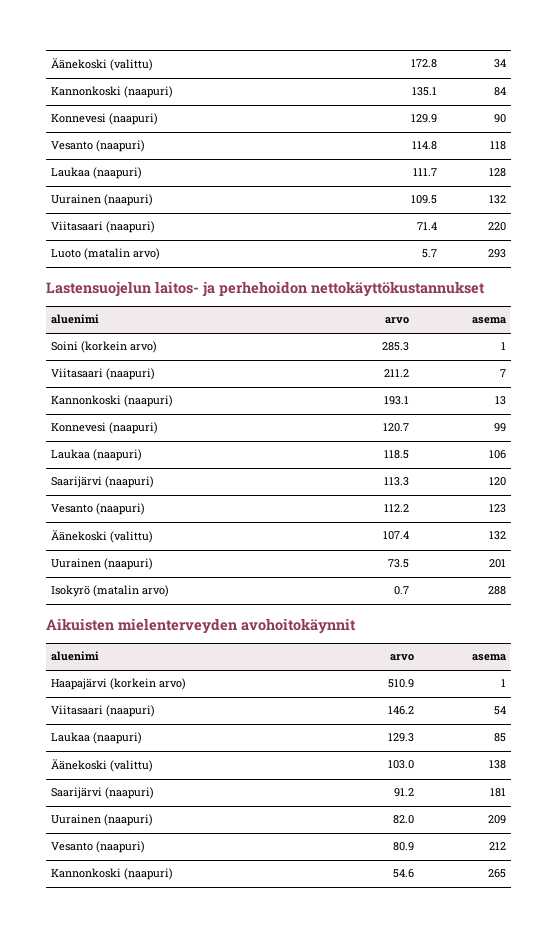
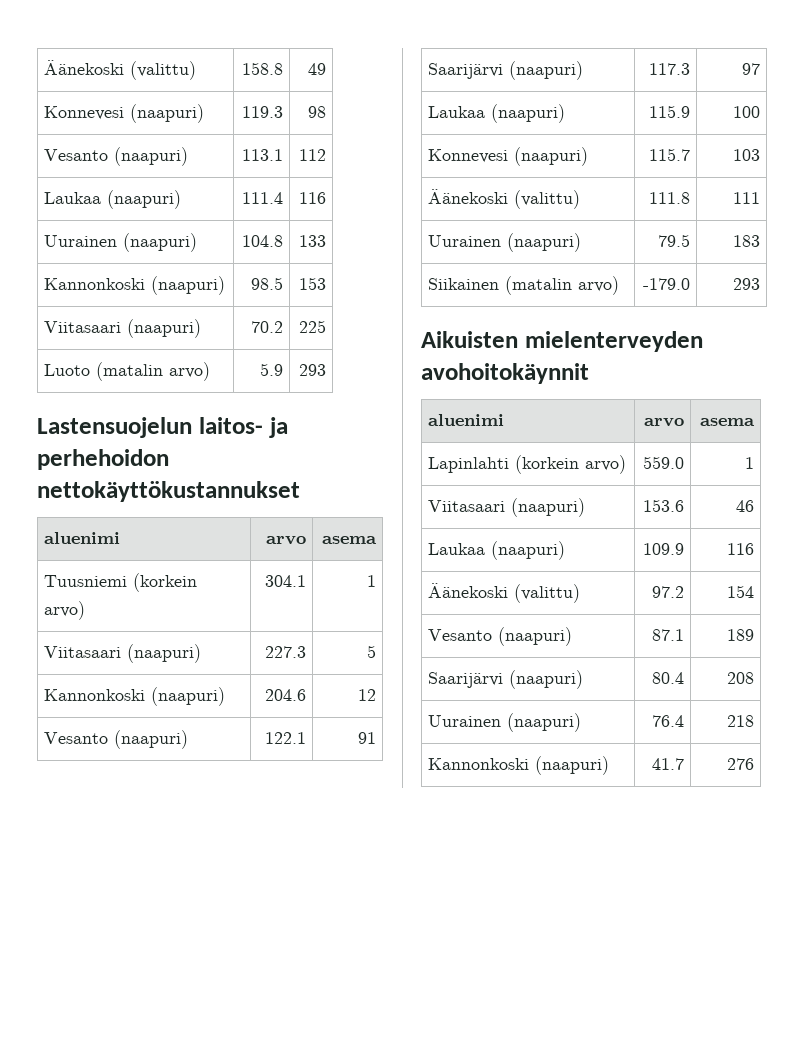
[51,58,154,71] [410,59,437,68] [493,59,506,68] [51,86,174,98] [411,87,437,96] [493,87,506,96] [51,113,159,125] [410,114,437,123] [493,114,506,123] [51,140,146,152] [411,141,437,150] [489,141,506,150] [51,167,143,179] [412,168,437,176] [488,168,506,177] [51,194,154,206] [410,195,437,204] [488,195,506,204] [51,221,156,233] [416,222,437,230] [487,222,506,231] Äänekoski (valittu) | 172.8 | 34 // Kannonkoski (naapuri) | 135.1 | 84 // Konnevesi (naapuri) | 129.9 | 90 // Vesanto (naapuri) | 114.8 | 118 // Laukaa (naapuri) | 111.7 | 128 // Uurainen (naapuri) | 109.5 | 132 // Viitasaari (naapuri) | 71.4 | 220 -> [44,60,197,80] [241,62,283,75] [307,63,326,75] [44,104,205,123] [241,106,283,118] [307,106,326,118] [44,147,189,166] [241,149,283,161] [298,149,326,161] [44,190,182,209] [241,192,283,204] [298,192,326,204] [44,233,198,252] [241,235,283,247] [298,235,326,247] [44,276,226,295] [250,277,283,290] [298,277,326,290] [44,319,202,338] [250,321,283,333] [298,320,326,333] Äänekoski (valittu) | 158.8 | 49 // Konnevesi (naapuri) | 119.3 | 98 // Vesanto (naapuri) | 113.1 | 112 // Laukaa (naapuri) | 111.4 | 116 // Uurainen (naapuri) | 104.8 | 133 // Kannonkoski (naapuri) | 98.5 | 153 // Viitasaari (naapuri) | 70.2 | 225
[421,249,437,258] 5.7 -> [259,363,283,376] 5.9
[51,341,158,353] [381,342,409,351] [500,342,506,350] [51,368,156,380] [383,369,409,377] [499,369,506,377] [51,395,174,407] [383,396,409,405] [494,396,506,405] [51,422,159,434] [382,423,409,432] [493,423,506,432] [51,449,143,461] [383,450,409,459] [488,450,506,459] [51,476,155,488] [383,477,409,486] [488,477,506,486] [51,503,146,515] [383,504,409,512] [488,504,506,513] [51,530,154,543] [382,531,409,540] [488,531,506,540] [51,558,154,570] [387,559,409,568] [488,559,506,568] [51,585,170,597] [393,586,409,595] [487,586,506,595] Soini (korkein arvo) | 285.3 | 1 // Viitasaari (naapuri) | 211.2 | 7 // Kannonkoski (naapuri) | 193.1 | 13 // Konnevesi (naapuri) | 120.7 | 99 // Laukaa (naapuri) | 118.5 | 106 // Saarijärvi (naapuri) | 113.3 | 120 // Vesanto (naapuri) | 112.2 | 123 // Äänekoski (valittu) | 107.4 | 132 // Uurainen (naapuri) | 73.5 | 201 // Isokyrö (matalin arvo) | 0.7 | 288 -> [44,573,198,592] [44,601,86,620] [264,575,306,587] [366,575,376,587] [44,644,202,663] [264,646,306,658] [366,645,376,658] [44,687,226,706] [264,689,306,701] [357,689,376,701] [44,730,189,749] [264,732,306,744] [357,732,376,744] [428,61,584,80] [648,63,690,75] [741,63,760,75] [428,104,566,123] [648,105,690,118] [732,106,760,118] [428,147,589,166] [648,148,690,161] [732,149,760,161] [428,189,581,209] [648,192,690,204] [732,192,760,204] [428,233,582,252] [657,234,690,247] [732,235,760,247] [428,276,620,295] [642,278,690,290] [732,278,760,290] Tuusniemi (korkein arvo) | 304.1 | 1 // Viitasaari (naapuri) | 227.3 | 5 // Kannonkoski (naapuri) | 204.6 | 12 // Vesanto (naapuri) | 122.1 | 91 // Saarijärvi (naapuri) | 117.3 | 97 // Laukaa (naapuri) | 115.9 | 100 // Konnevesi (naapuri) | 115.7 | 103 // Äänekoski (valittu) | 111.8 | 111 // Uurainen (naapuri) | 79.5 | 183 // Siikainen (matalin arvo) | -179.0 | 293
[51,678,187,690] [387,679,414,688] [500,679,506,687] [51,705,156,717] [387,706,414,715] [493,706,506,715] [51,732,143,744] [387,733,414,742] [493,733,506,742] [51,759,154,772] [387,760,414,769] [488,760,506,769] [51,787,155,799] [393,788,414,797] [489,788,506,797] [51,814,154,826] [392,815,414,824] [487,815,506,824] [51,841,146,853] [392,842,414,851] [488,842,506,850] [51,868,174,880] [392,869,414,878] [487,869,506,878] Haapajärvi (korkein arvo) | 510.9 | 1 // Viitasaari (naapuri) | 146.2 | 54 // Laukaa (naapuri) | 129.3 | 85 // Äänekoski (valittu) | 103.0 | 138 // Saarijärvi (naapuri) | 91.2 | 181 // Uurainen (naapuri) | 82.0 | 209 // Vesanto (naapuri) | 80.9 | 212 // Kannonkoski (naapuri) | 54.6 | 265 -> [428,455,627,474] [642,456,684,469] [744,457,754,469] [428,498,586,517] [642,499,684,512] [735,500,754,512] [428,541,566,560] [642,543,684,555] [726,543,754,555] [428,583,581,603] [651,586,684,598] [726,585,754,598] [428,627,573,646] [651,629,684,641] [726,629,754,641] [428,670,584,689] [651,672,684,684] [726,672,754,684] [428,713,582,732] [651,715,684,727] [726,715,754,727] [428,756,610,775] [651,758,684,770] [726,758,754,770] Lapinlahti (korkein arvo) | 559.0 | 1 // Viitasaari (naapuri) | 153.6 | 46 // Laukaa (naapuri) | 109.9 | 116 // Äänekoski (valittu) | 97.2 | 154 // Vesanto (naapuri) | 87.1 | 189 // Saarijärvi (naapuri) | 80.4 | 208 // Uurainen (naapuri) | 76.4 | 218 // Kannonkoski (naapuri) | 41.7 | 276

